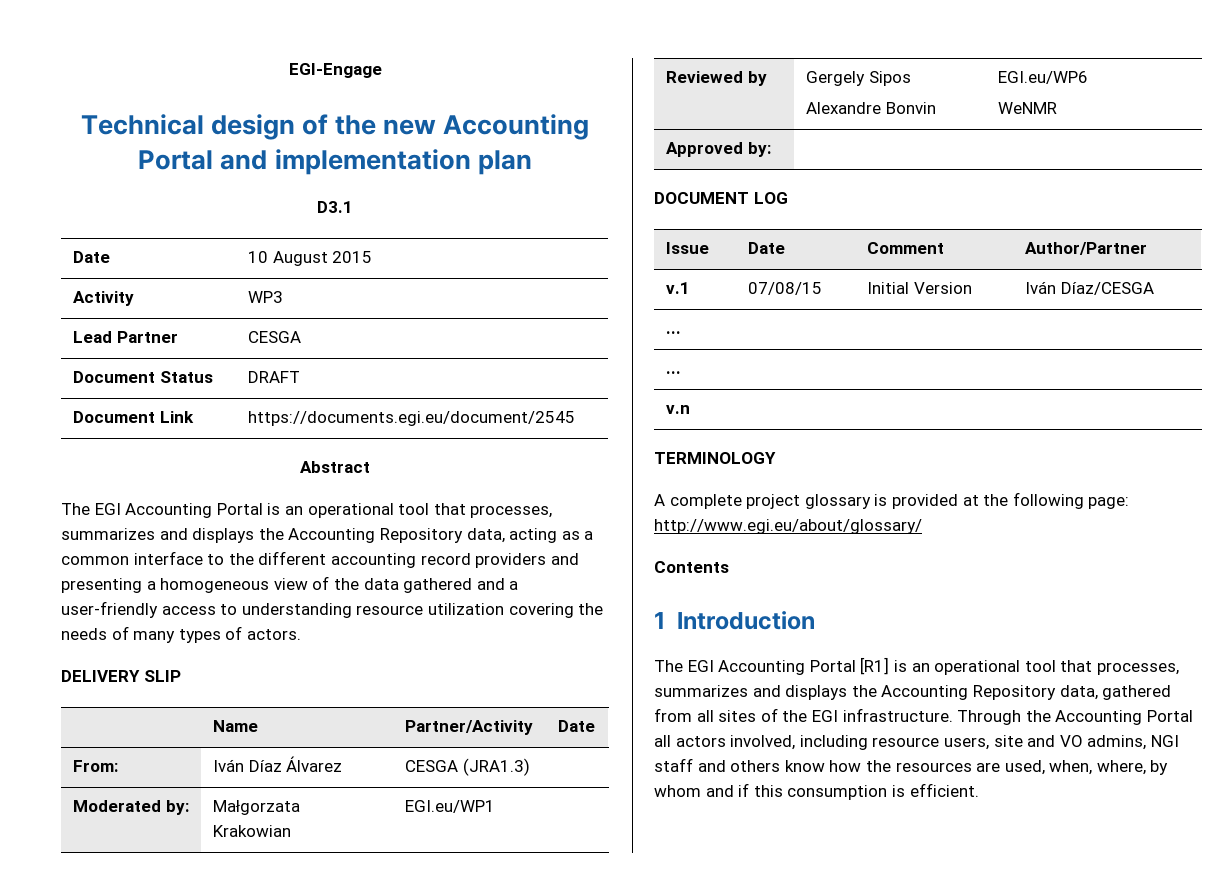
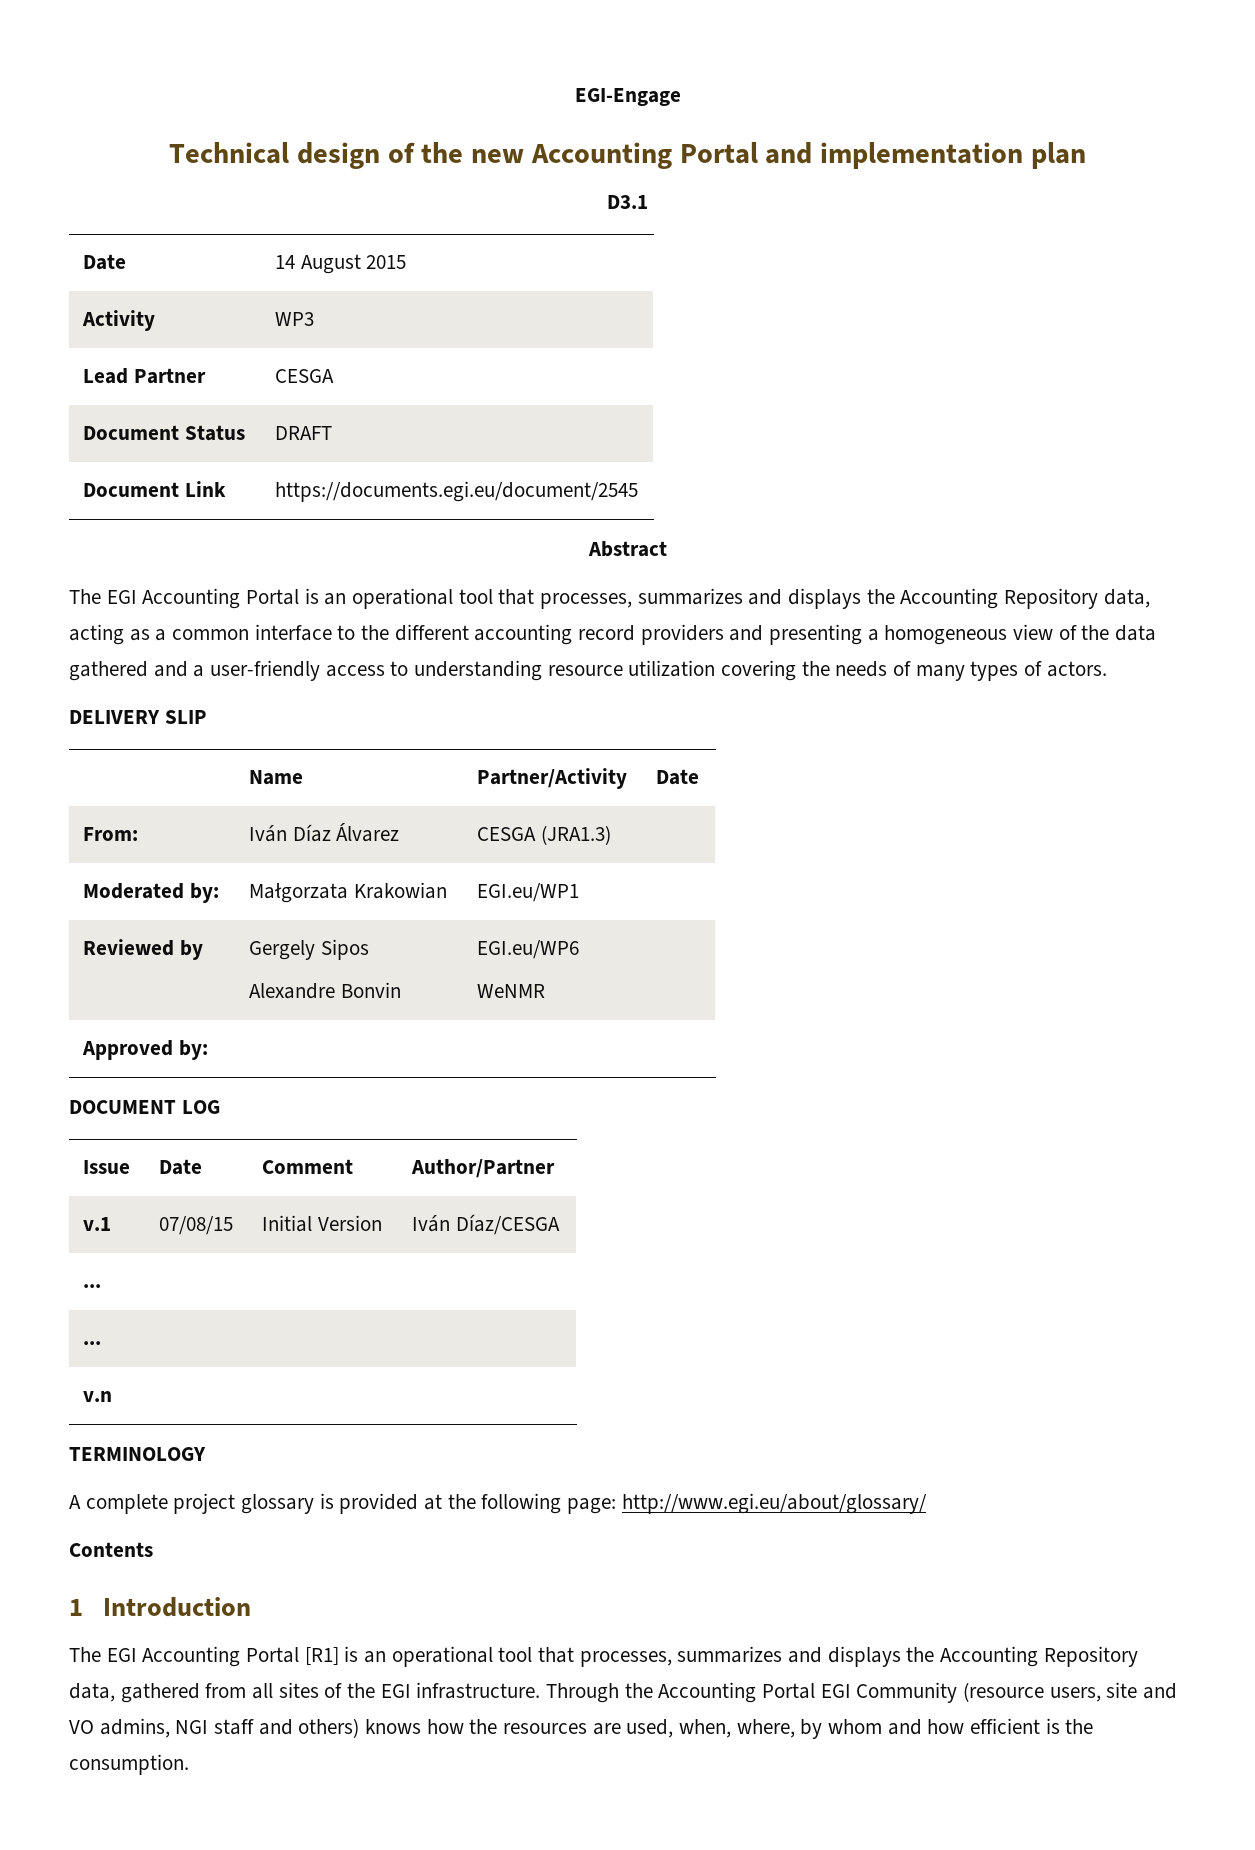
[247,251,268,263] 10 -> [275,255,296,269] 14
[654,735,940,750] all actors involved, including resource -> [820,1682,1045,1703] EGI Community (resource
[730,760,825,772] others know -> [298,1718,422,1738] others) knows
[738,783,979,800] if this consumption is efficient. -> [927,1718,1094,1734] [69,1754,189,1775] how efficient is the consumption.

